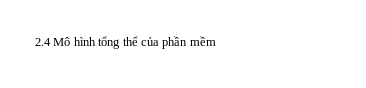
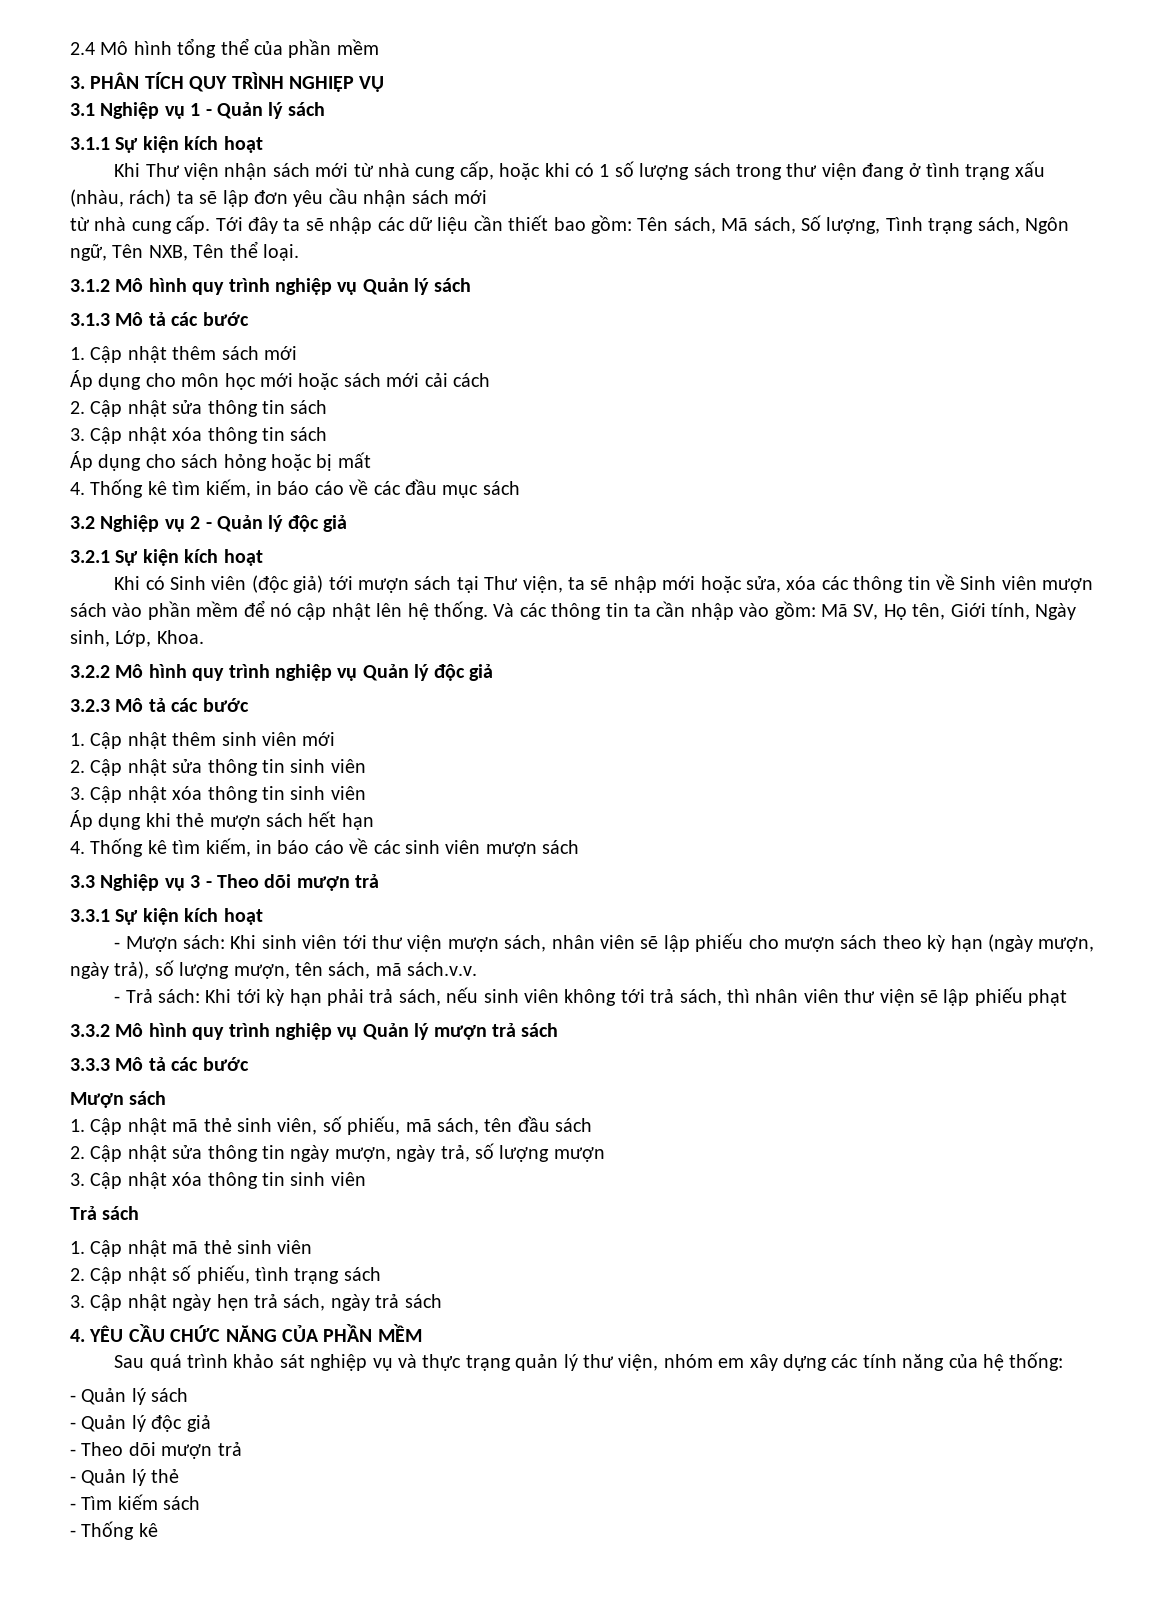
(216, 41) none -> [70,72,385,92] [70,102,325,119] [70,136,263,153] [114,161,1045,180] [70,188,487,207] [70,215,1069,234] [70,241,299,261] [70,278,471,295] [70,312,249,326] [70,346,297,363] [70,370,490,390] [70,400,328,417] [70,427,328,444] [70,451,371,471] [70,479,520,498] [70,515,348,532] [70,549,263,566] [114,574,1094,593] [70,600,1077,620] [70,630,204,647] [70,664,493,681] [70,698,249,712] [70,732,336,749] [70,759,366,776] [70,786,366,803] [70,810,374,830] [70,838,580,857] [70,874,380,891] [70,908,263,925] [114,933,1095,952] [70,960,478,979] [114,987,1068,1006] [70,1023,559,1040] [70,1057,249,1071] [70,1091,167,1108] [70,1116,593,1135] [70,1143,605,1162] [70,1172,366,1189] [70,1206,140,1220] [70,1240,313,1257] [70,1265,381,1284] [70,1294,442,1311] [70,1324,422,1342] [114,1352,1064,1371] [70,1388,189,1405] [70,1415,211,1432] [70,1442,242,1459] [70,1469,180,1486] [70,1494,201,1510] [70,1521,158,1540] // 3. PHÂN TÍCH QUY TRÌNH NGHIỆP VỤ // 3.1 Nghiệp vụ 1 - Quản lý sách // 3.1.1 Sự kiện kích hoạt // Khi Thư viện nhận sách mới từ nhà cung cấp, hoặc khi có 1 số lượng sách trong thư viện đang ở tình trạng xấu (nhàu, rách) ta sẽ lập đơn yêu cầu nhận sách mới // từ nhà cung cấp. Tới đây ta sẽ nhập các dữ liệu cần thiết bao gồm: Tên sách, Mã sách, Số lượng, Tình trạng sách, Ngôn ngữ, Tên NXB, Tên thể loại. // 3.1.2 Mô hình quy trình nghiệp vụ Quản lý sách // 3.1.3 Mô tả các bước // 1. Cập nhật thêm sách mới // Áp dụng cho môn học mới hoặc sách mới cải cách // 2. Cập nhật sửa thông tin sách // 3. Cập nhật xóa thông tin sách // Áp dụng cho sách hỏng hoặc bị mất // 4. Thống kê tìm kiếm, in báo cáo về các đầu mục sách // 3.2 Nghiệp vụ 2 - Quản lý độc giả // 3.2.1 Sự kiện kích hoạt // Khi có Sinh viên (độc giả) tới mượn sách tại Thư viện, ta sẽ nhập mới hoặc sửa, xóa các thông tin về Sinh viên mượn sách vào phần mềm để nó cập nhật lên hệ thống. Và các thông tin ta cần nhập vào gồm: Mã SV, Họ tên, Giới tính, Ngày sinh, Lớp, Khoa. // 3.2.2 Mô hình quy trình nghiệp vụ Quản lý độc giả // 3.2.3 Mô tả các bước // 1. Cập nhật thêm sinh viên mới // 2. Cập nhật sửa thông tin sinh viên // 3. Cập nhật xóa thông tin sinh viên // Áp dụng khi thẻ mượn sách hết hạn // 4. Thống kê tìm kiếm, in báo cáo về các sinh viên mượn sách // 3.3 Nghiệp vụ 3 - Theo dõi mượn trả // 3.3.1 Sự kiện kích hoạt // - Mượn sách: Khi sinh viên tới thư viện mượn sách, nhân viên sẽ lập phiếu cho mượn sách theo kỳ hạn (ngày mượn, ngày trả), số lượng mượn, tên sách, mã sách.v.v. // - Trả sách: Khi tới kỳ hạn phải trả sách, nếu sinh viên không tới trả sách, thì nhân viên thư viện sẽ lập phiếu phạt // 3.3.2 Mô hình quy trình nghiệp vụ Quản lý mượn trả sách // 3.3.3 Mô tả các bước // Mượn sách // 1. Cập nhật mã thẻ sinh viên, số phiếu, mã sách, tên đầu sách // 2. Cập nhật sửa thông tin ngày mượn, ngày trả, số lượng mượn // 3. Cập nhật xóa thông tin sinh viên // Trả sách // 1. Cập nhật mã thẻ sinh viên // 2. Cập nhật số phiếu, tình trạng sách // 3. Cập nhật ngày hẹn trả sách, ngày trả sách // 4. YÊU CẦU CHỨC NĂNG CỦA PHẦN MỀM // Sau quá trình khảo sát nghiệp vụ và thực trạng quản lý thư viện, nhóm em xây dựng các tính năng của hệ thống: // - Quản lý sách // - Quản lý độc giả // - Theo dõi mượn trả // - Quản lý thẻ // - Tìm kiếm sách // - Thống kê

